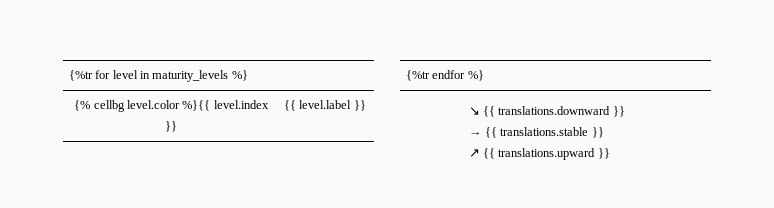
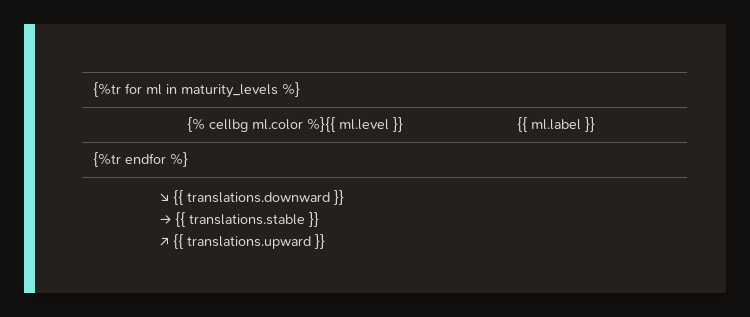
[112,70,138,79] level -> [146,84,163,95] ml
[127,100,269,111] level.color %}{{ level.index -> [251,117,389,132] ml.color %}{{ ml.level
[299,100,352,109] level.label -> [531,119,582,130] ml.label

